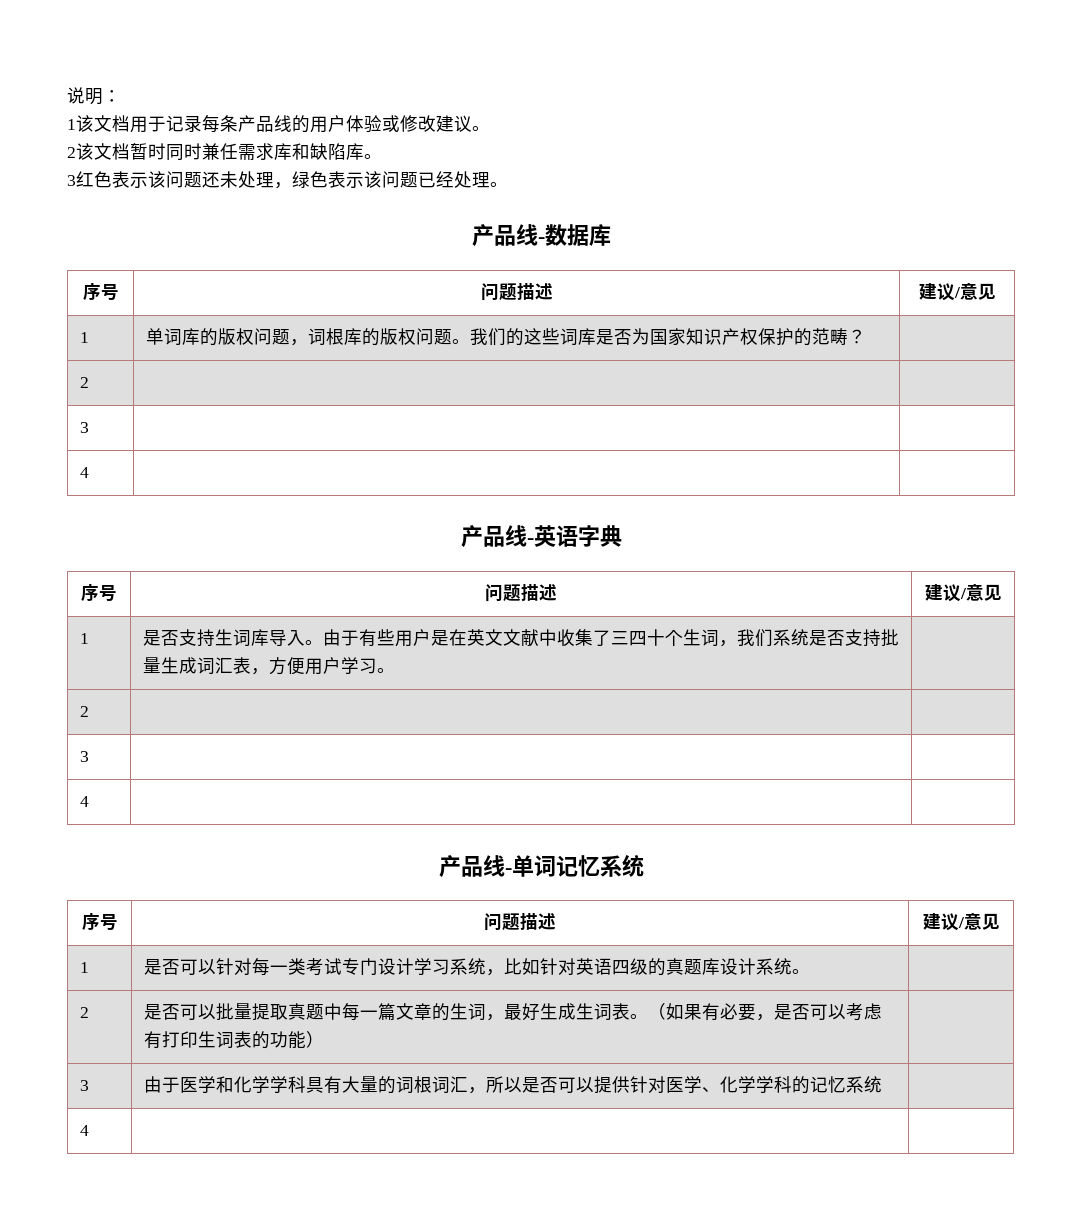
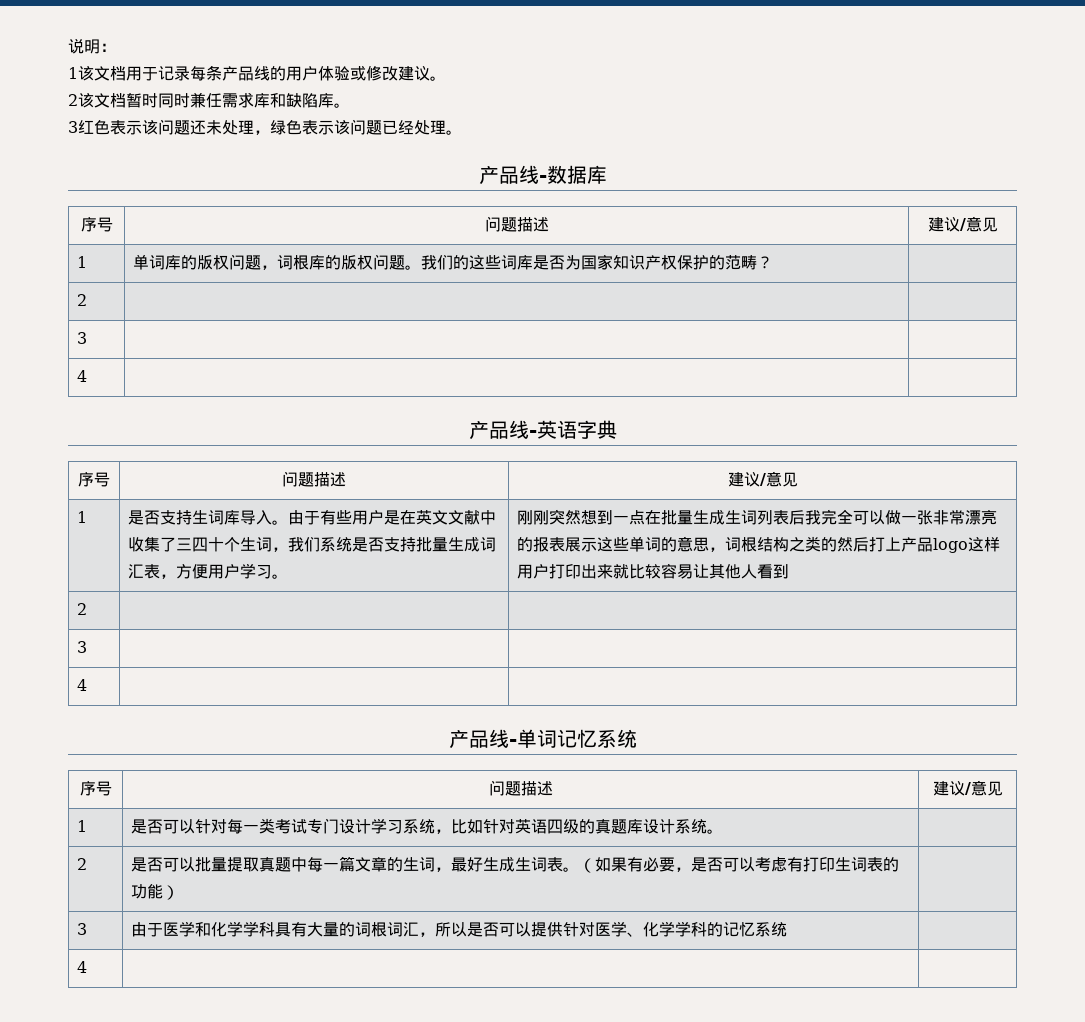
(395, 670) none -> [517,509,998,525] [517,536,1001,553] [517,563,790,579] 刚刚突然想到一点在批量生成生词列表后我完全可以做一张非常漂亮的报表展示这些单词的意思，词根结构之类的然后打上产品logo这样用户打印出来就比较容易让其他人看到

